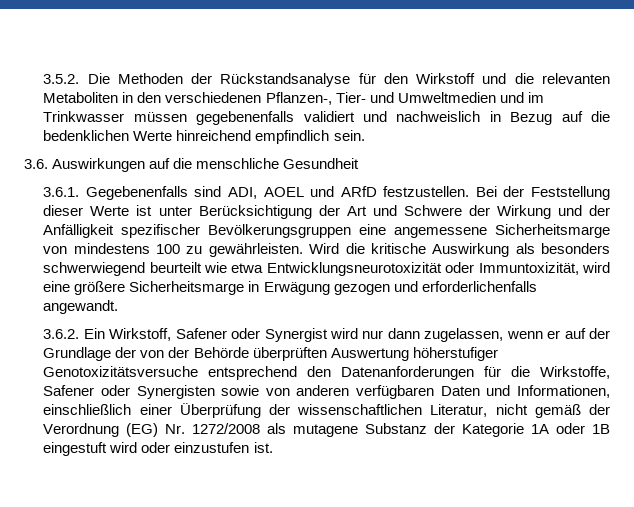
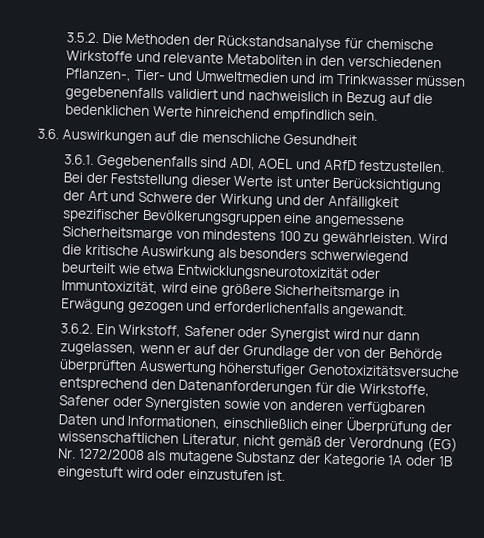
[383,73,610,84] den Wirkstoff und die relevanten -> [365,38,434,50] [65,50,225,64] chemische Wirkstoffe und relevante

